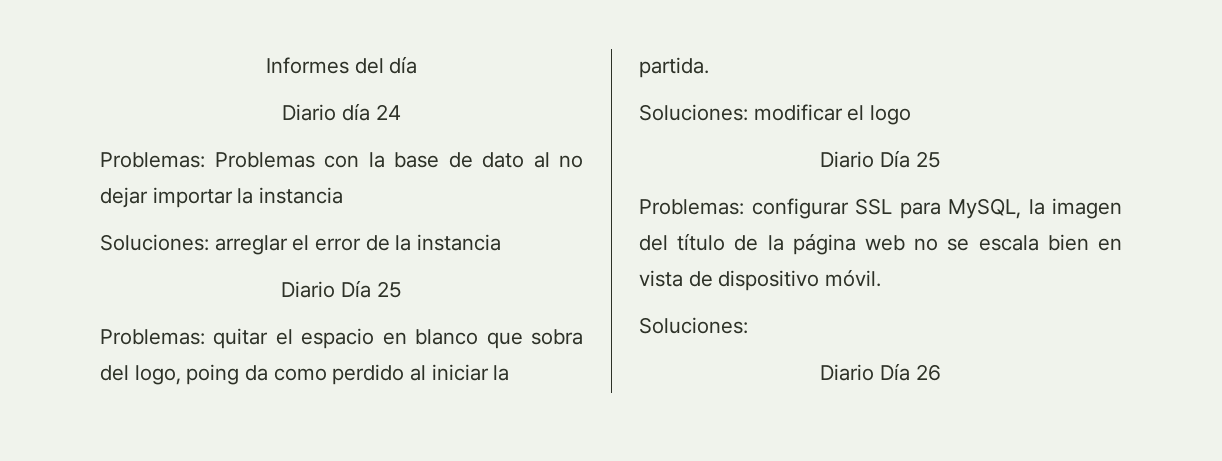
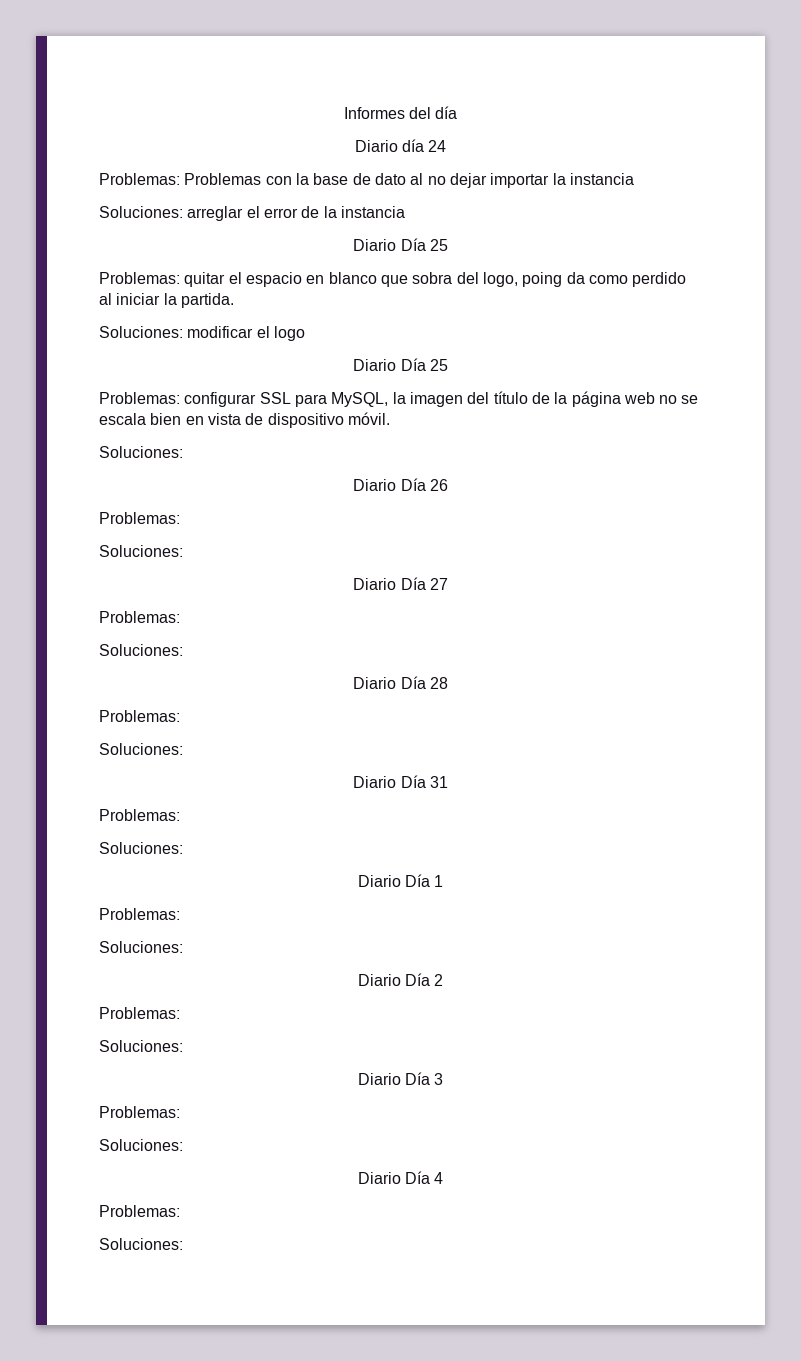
(941, 372) none -> [99,512,180,524] [99,545,183,557] [353,577,448,590] [99,611,180,623] [99,644,183,656] [353,676,448,689] [99,710,180,722] [99,743,183,755] [353,775,448,788] [99,809,180,821] [99,842,183,854] [357,874,444,887] [99,908,180,920] [99,941,183,953] [357,973,444,986] [99,1007,180,1019] [99,1040,183,1052] [357,1072,444,1085] [99,1106,180,1118] [99,1139,183,1151] [357,1171,444,1184] [99,1205,180,1217] [99,1238,183,1250] // Problemas: // Soluciones: // Diario Día 27 // Problemas: // Soluciones: // Diario Día 28 // Problemas: // Soluciones: // Diario Día 31 // Problemas: // Soluciones: // Diario Día 1 // Problemas: // Soluciones: // Diario Día 2 // Problemas: // Soluciones: // Diario Día 3 // Problemas: // Soluciones: // Diario Día 4 // Problemas: // Soluciones:

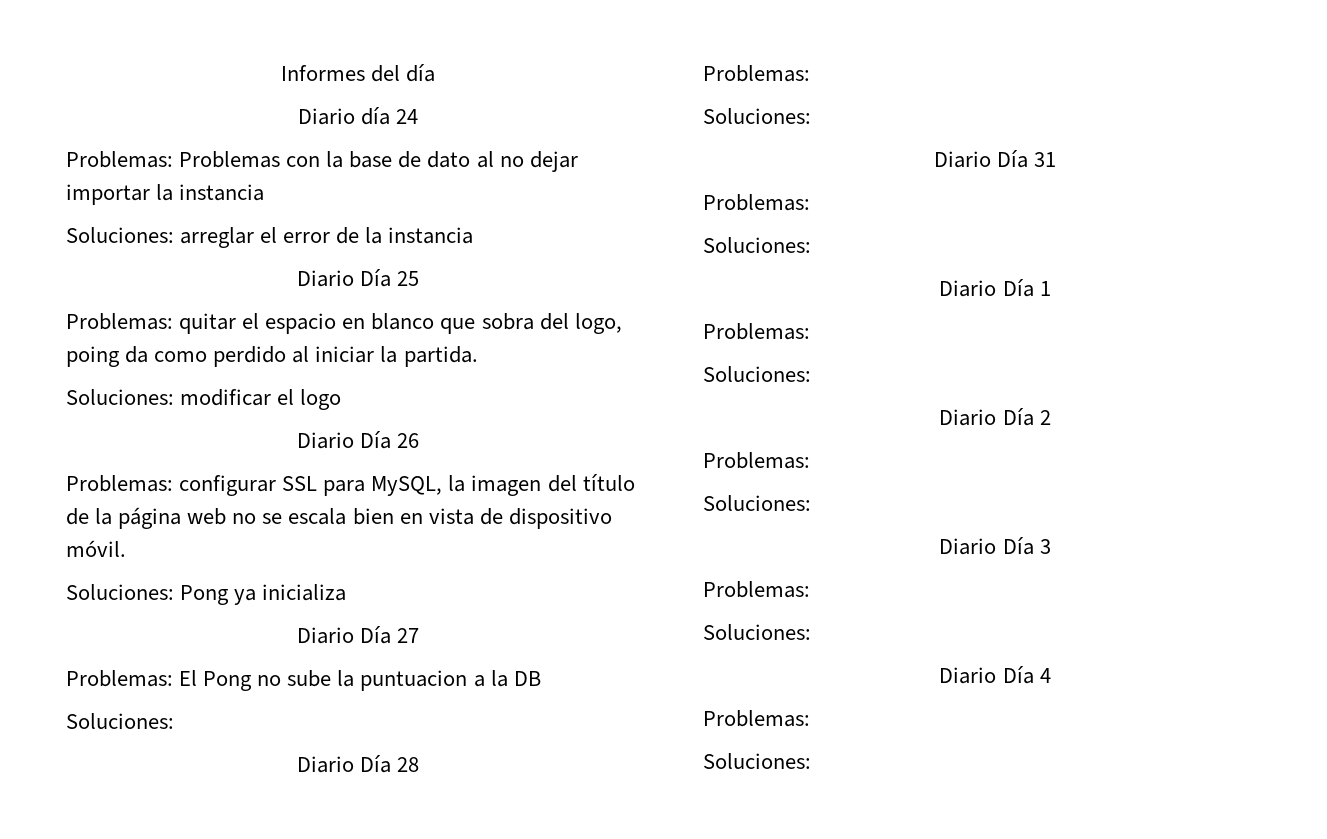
[429,359,448,371] 25 -> [397,433,420,448] 26
[353,478,448,491] [99,512,180,524] [99,545,183,557] // Diario Día 26 // Problemas: // Soluciones: -> [180,584,347,605] Pong ya inicializa
(180, 617) none -> [179,670,541,691] El Pong no sube la puntuacion a la DB

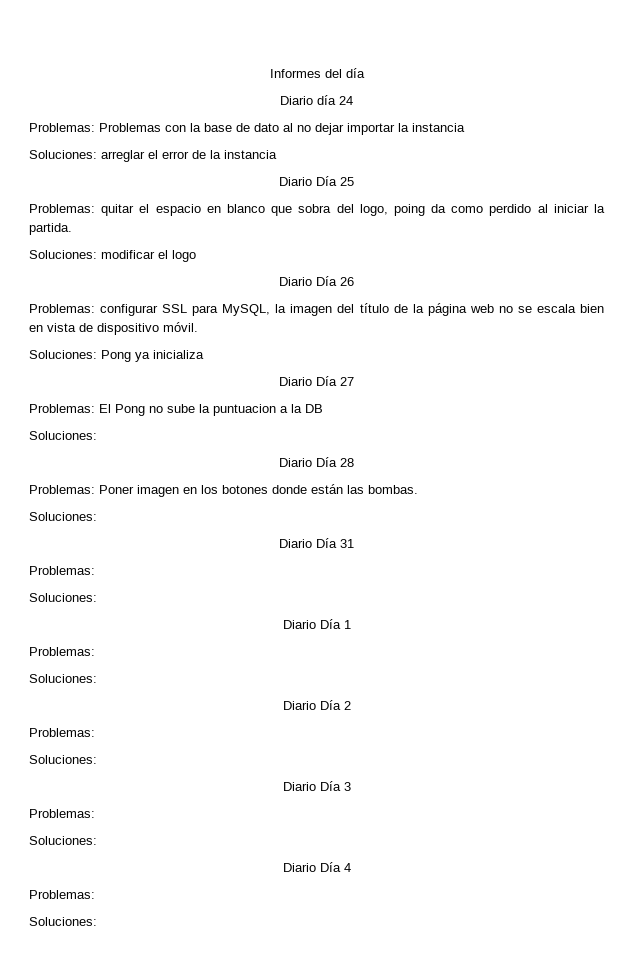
(810, 73) none -> [99,484,418,497] Poner imagen en los botones donde están las bombas.

